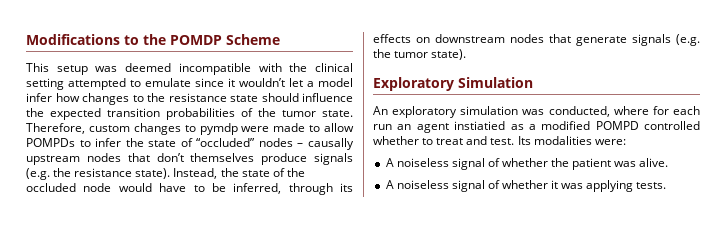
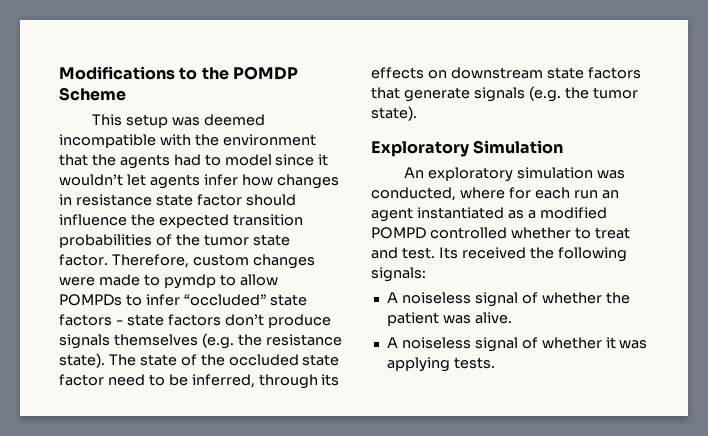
[315,63,353,72] [26,78,191,90] clinical setting attempted to emulate -> [222,134,316,146] [59,154,272,169] environment that the agents had to model
[307,78,353,87] a model -> [149,174,200,189] agents
[132,93,165,102] to the -> [59,194,72,205] in
(258, 98) none -> [196,194,242,206] factor
[322,110,353,117] state. -> [252,234,290,246] [59,254,108,266] state factor.
[184,123,306,135] to pymdp were made -> [59,274,216,289] were made to pymdp
[125,138,354,150] [26,153,255,165] the state of “occluded” nodes – causally upstream nodes that don’t themselves -> [183,294,307,306] [59,314,264,326] “occluded” state factors - state factors don’t
(353, 159) none -> [113,334,198,346] themselves
[173,168,239,179] Instead, the -> [108,354,136,366] The
[83,183,187,192] node would have -> [302,354,340,366] [59,374,145,386] state factor need
[510,34,544,43] nodes -> [546,67,641,79] state factors
[454,121,506,130] instiatied -> [416,207,504,219] instantiated
[533,136,626,145] modalities were: -> [461,247,627,262] [371,267,426,282] received the following signals:

